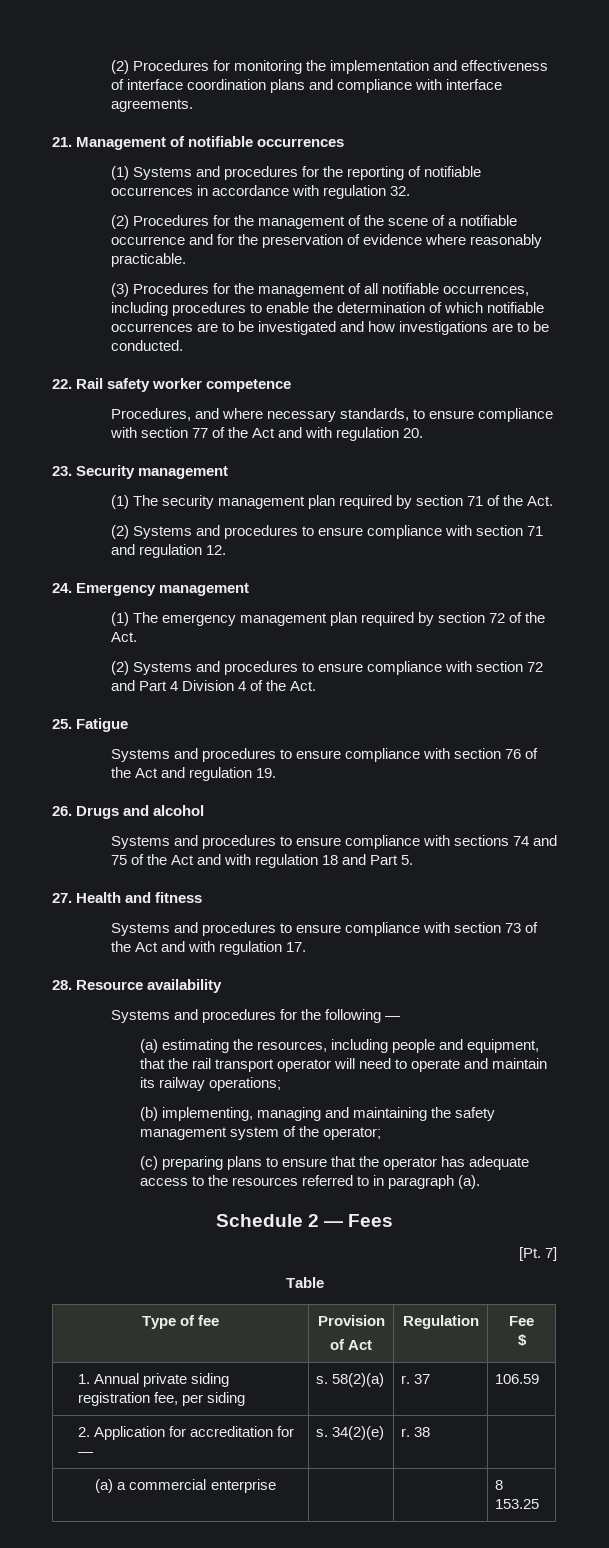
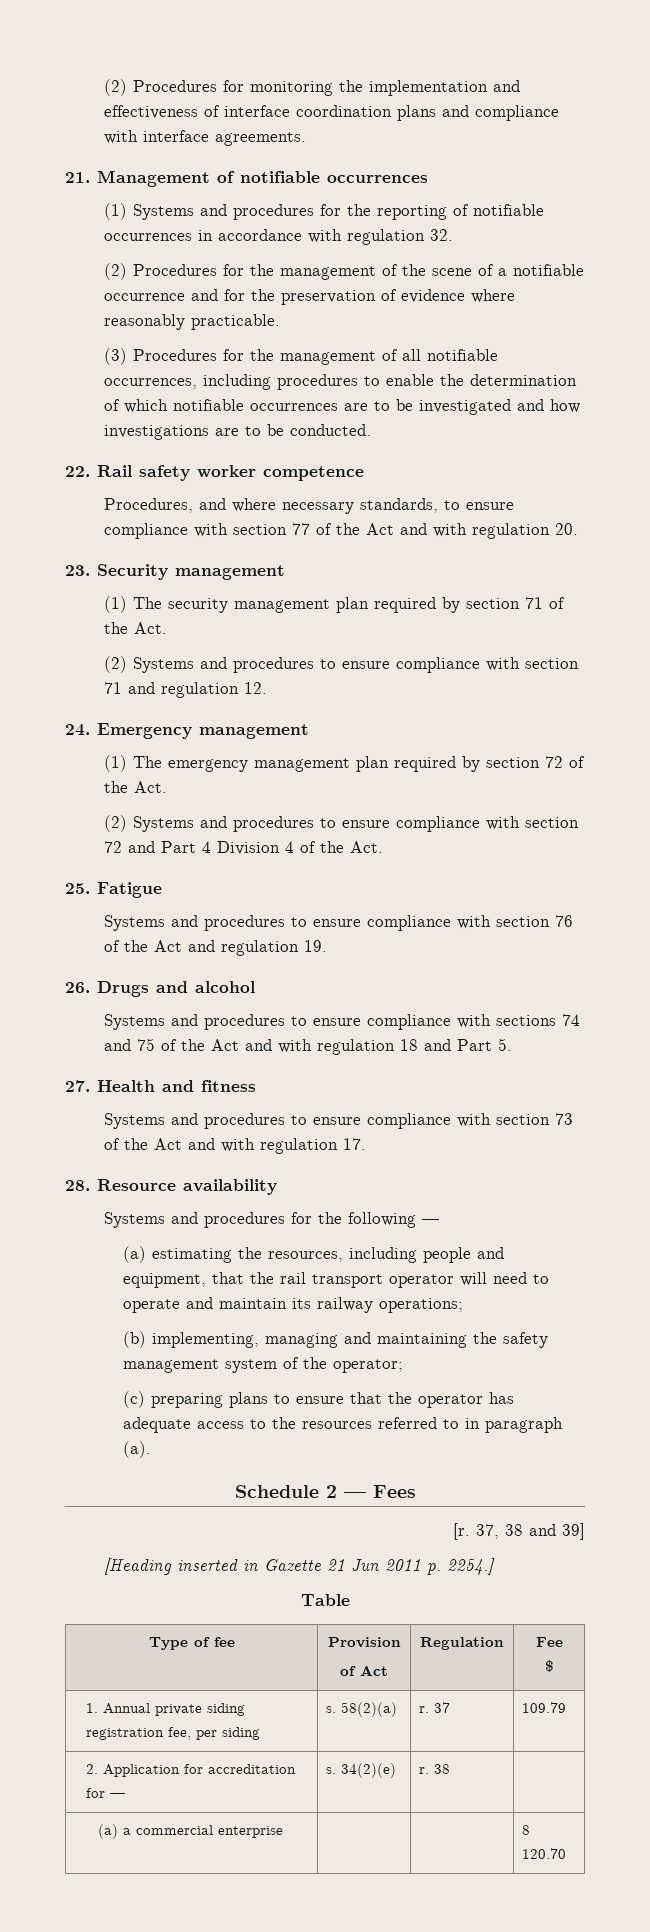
[518,1247,557,1261] [Pt. 7] -> [453,1523,585,1540] [103,1558,495,1575] [r. 37, 38 and 39] // [Heading inserted in Gazette 21 Jun 2011 p. 2254.]
[495,1374,540,1384] 106.59 -> [522,1702,567,1713] 109.79
[495,1499,540,1509] 153.25 -> [522,1848,567,1859] 120.70

